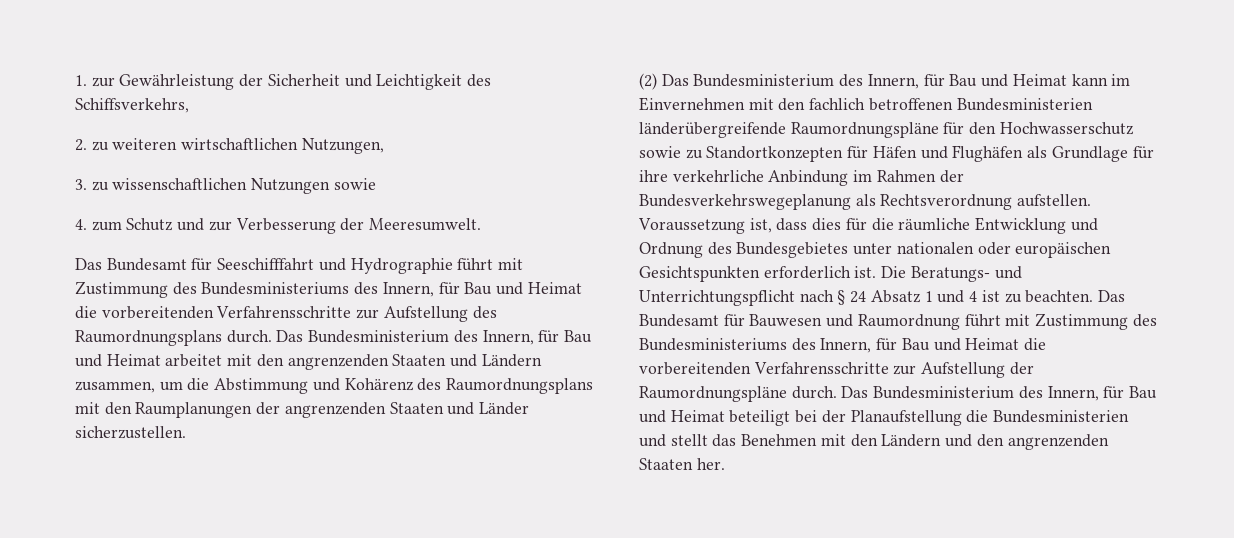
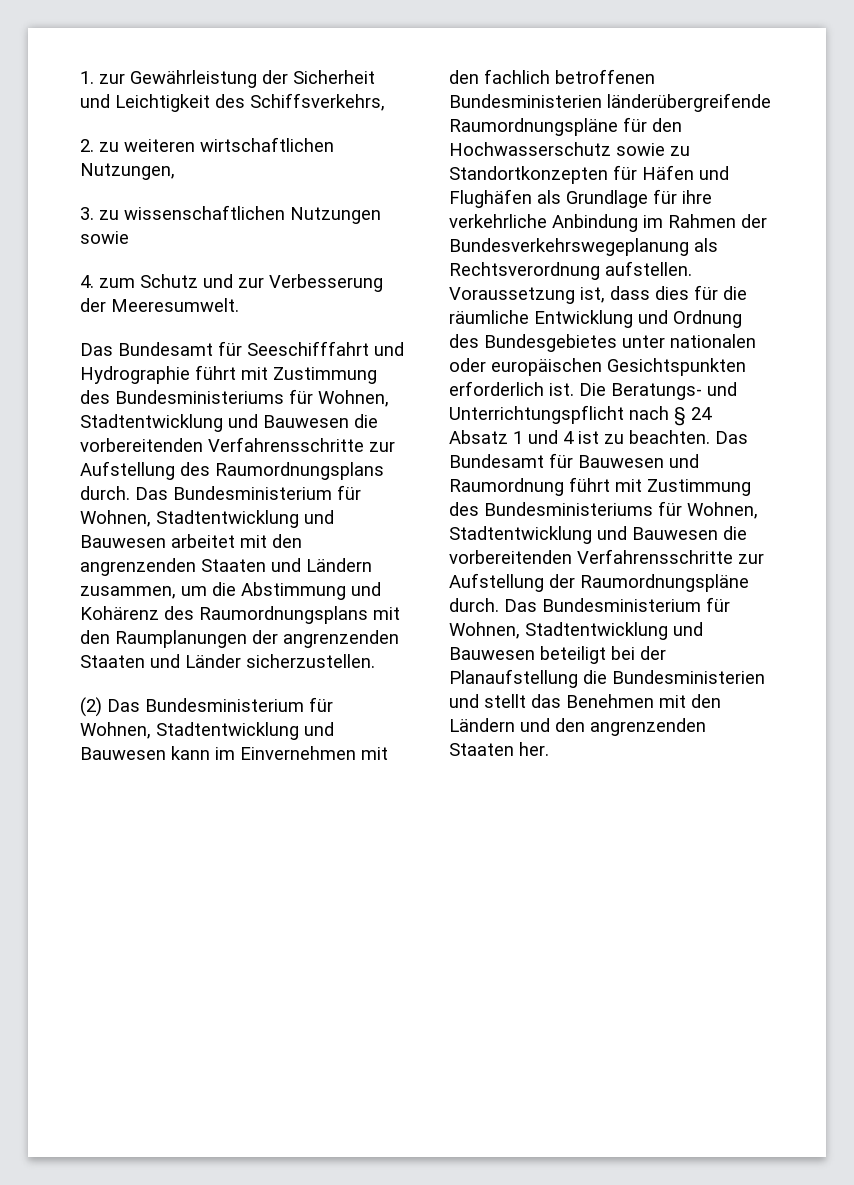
[354,282,582,297] des Innern, für Bau und Heimat -> [289,389,389,407] [80,414,349,432] für Wohnen, Stadtentwicklung und Bauwesen
[453,330,593,345] [75,354,161,367] des Innern, für Bau und Heimat -> [337,485,361,500] [80,510,334,528] [80,535,166,548] für Wohnen, Stadtentwicklung und Bauwesen
[839,74,1067,89] des Innern, für Bau und Heimat -> [309,697,333,712] [80,722,334,740] [80,747,166,760] für Wohnen, Stadtentwicklung und Bauwesen
[791,338,1020,353] des Innern, für Bau und Heimat -> [658,501,758,519] [449,526,718,544] für Wohnen, Stadtentwicklung und Bauwesen
[1018,386,1158,401] [639,410,725,423] des Innern, für Bau und Heimat -> [706,597,730,612] [449,622,703,640] [449,647,535,660] für Wohnen, Stadtentwicklung und Bauwesen

